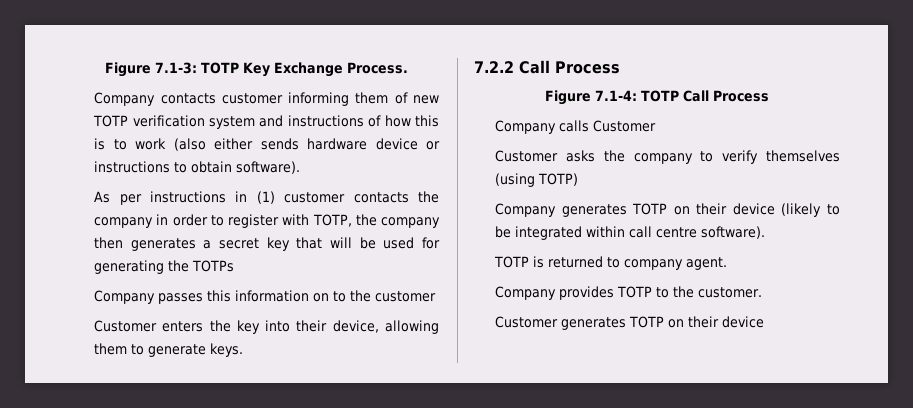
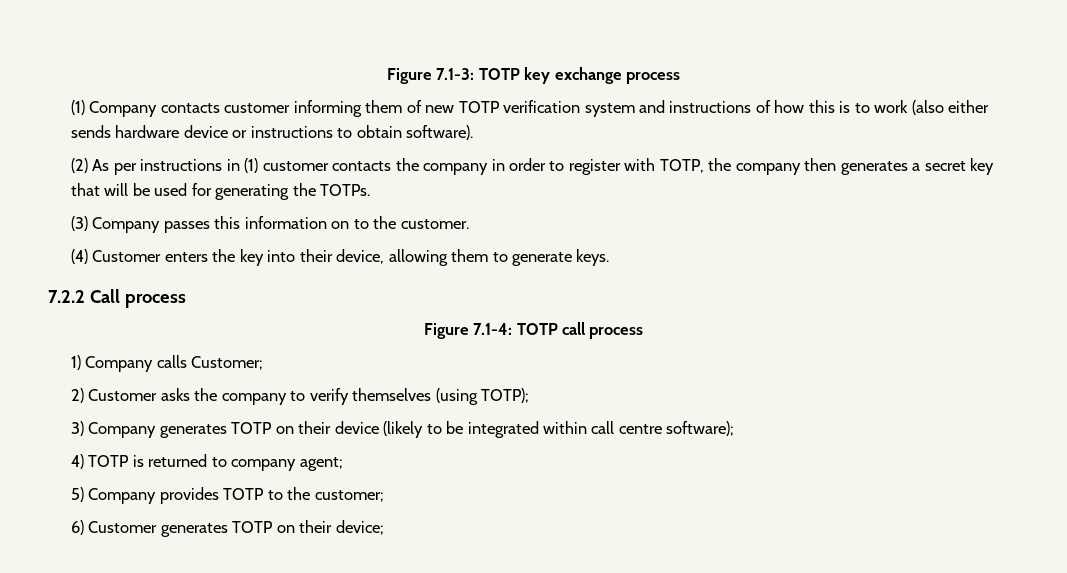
[242,62,408,77] Key Exchange Process. // -> [524,67,681,84] [70,100,85,115] key exchange process // (1)
(301, 167) none -> [70,158,88,173] (2)
[192,260,235,272] TOTPs // -> [320,184,371,196] [70,216,88,231] TOTPs. // (3)
[375,291,437,302] customer // -> [400,219,469,229] [70,249,88,264] customer. // (4)
[555,61,620,74] Process -> [124,294,186,308] process
[683,90,769,102] [495,120,657,134] Call Process // Company calls Customer // -> [561,322,644,339] [70,355,264,372] [70,388,84,403] call process // 1) Company calls Customer; // 2)
[538,173,579,186] TOTP) // -> [481,388,530,403] [70,421,84,436] TOTP); // 3)
[701,226,766,239] software). // -> [666,421,735,436] [70,454,84,469] software); // 4)
[686,257,728,270] agent. // -> [299,457,343,471] [70,487,84,502] agent; // 5)
[698,287,763,298] customer. // -> [314,490,384,502] [70,520,84,535] customer; // 6)
[722,316,765,328] device -> [335,520,384,535] device;

